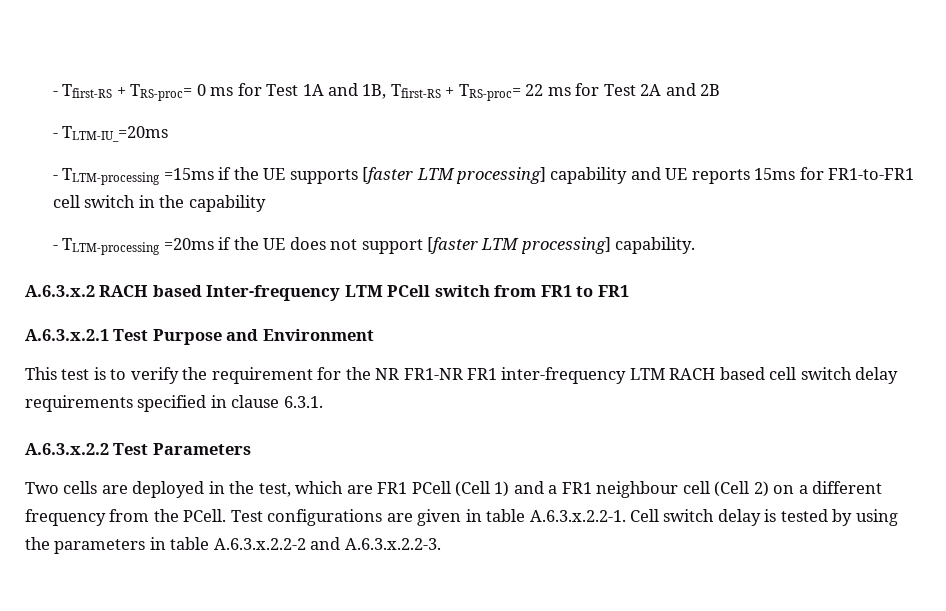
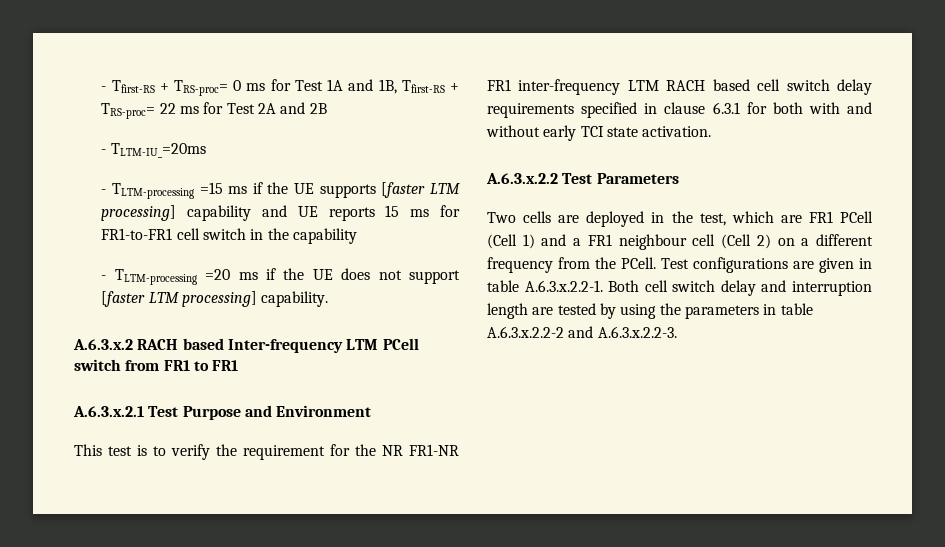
[163,168,214,180] =15ms -> [199,182,248,194] =15 ms
[754,168,796,180] 15ms -> [385,205,430,217] 15 ms
[163,238,214,250] =20ms -> [205,269,258,280] =20 ms
[283,396,323,408] 6.3.1. -> [712,102,872,114] [486,125,712,141] 6.3.1 for both with and without early TCI state activation.
[630,509,777,526] Cell switch delay is -> [608,280,872,296] [487,303,554,319] Both cell switch delay and interruption length are

